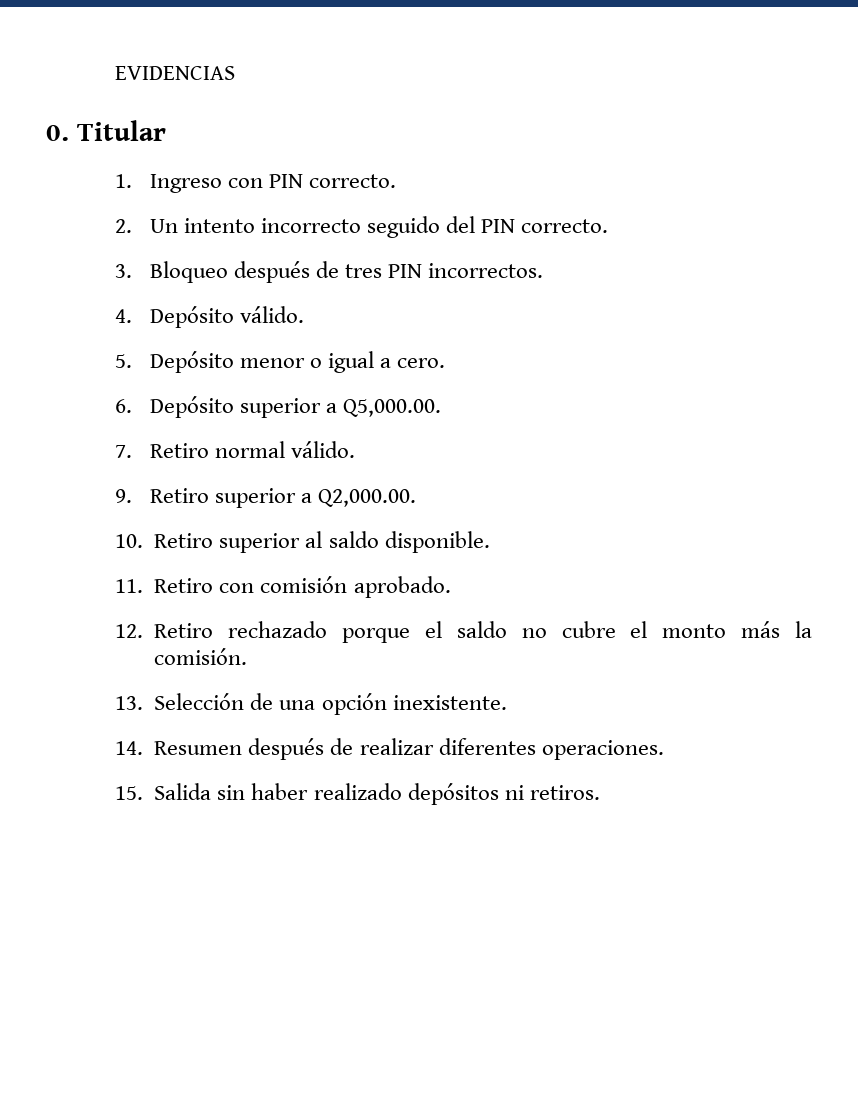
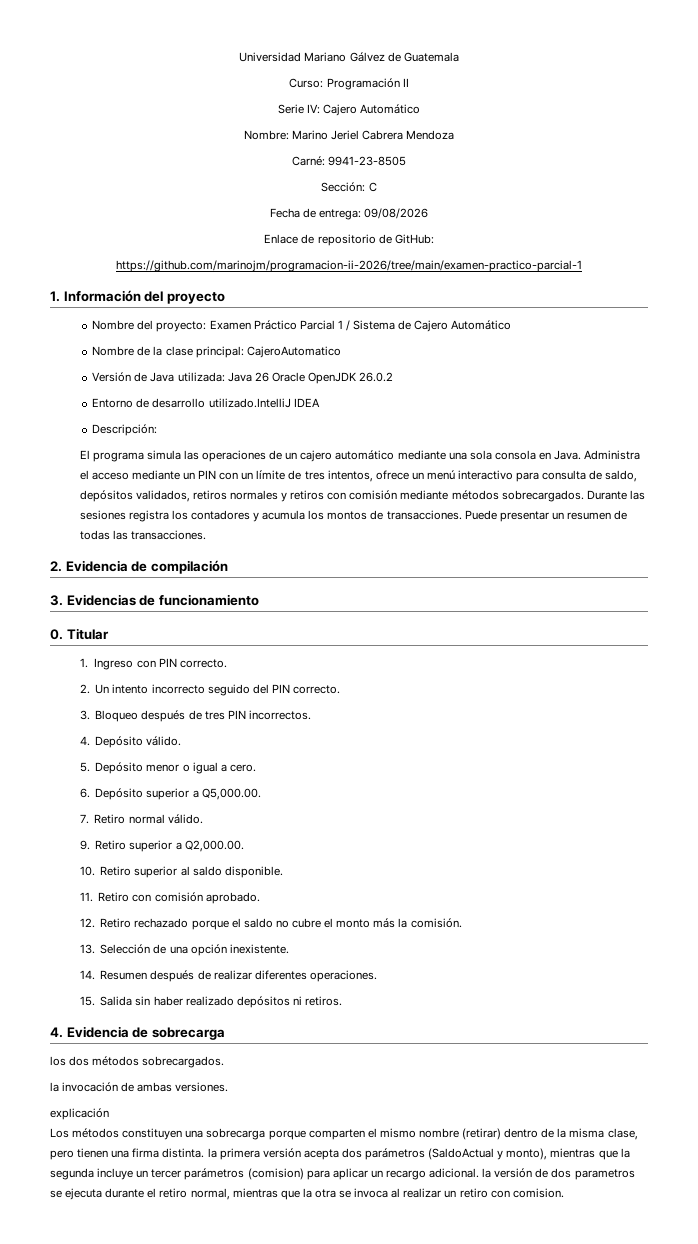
[115,66,236,80] EVIDENCIAS -> [239,52,459,62] [289,78,409,90] [277,104,421,116] [243,130,455,140] [291,156,407,166] [321,182,377,192] [269,208,429,220] [264,234,434,246] [116,260,582,272] [50,290,225,304] [92,320,512,332] [92,346,341,358] [92,372,394,384] [92,398,320,408] [92,424,158,436] [79,450,641,462] [79,470,638,482] [79,490,645,502] [79,510,628,522] [79,530,206,540] [50,560,228,574] [50,594,259,606] Universidad Mariano Gálvez de Guatemala // Curso: Programación II // Serie IV: Cajero Automático // Nombre: Marino Jeriel Cabrera Mendoza // Carné: 9941-23-8505 // Sección: C // Fecha de entrega: 09/08/2026 // Enlace de repositorio de GitHub: // https://github.com/marinojm/programacion-ii-2026/tree/main/examen-practico-parcial-1 // 1. Información del proyecto // Nombre del proyecto: Examen Práctico Parcial 1 / Sistema de Cajero Automático // Nombre de la clase principal: CajeroAutomatico // Versión de Java utilizada: Java 26 Oracle OpenJDK 26.0.2 // Entorno de desarrollo utilizado.IntelliJ IDEA // Descripción: // El programa simula las operaciones de un cajero automático mediante una sola consola en Java. Administra el acceso mediante un PIN con un límite de tres intentos, ofrece un menú interactivo para consulta de saldo, depósitos validados, retiros normales y retiros con comisión mediante métodos sobrecargados. Durante las sesiones registra los contadores y acumula los montos de transacciones. Puede presentar un resumen de todas las transacciones. // 2. Evidencia de compilación // 3. Evidencias de funcionamiento
(600, 792) none -> [50,1026,225,1040] [50,1056,225,1068] [50,1082,229,1092] [50,1108,109,1120] [50,1128,638,1140] [50,1148,630,1160] [50,1168,635,1180] [50,1188,564,1200] // 4. Evidencia de sobrecarga // los dos métodos sobrecargados. // la invocación de ambas versiones. // explicación // Los métodos constituyen una sobrecarga porque comparten el mismo nombre (retirar) dentro de la misma clase, pero tienen una firma distinta. la primera versión acepta dos parámetros (SaldoActual y monto), mientras que la segunda incluye un tercer parámetros (comision) para aplicar un recargo adicional. la versión de dos parametros se ejecuta durante el retiro normal, mientras que la otra se invoca al realizar un retiro con comision.

